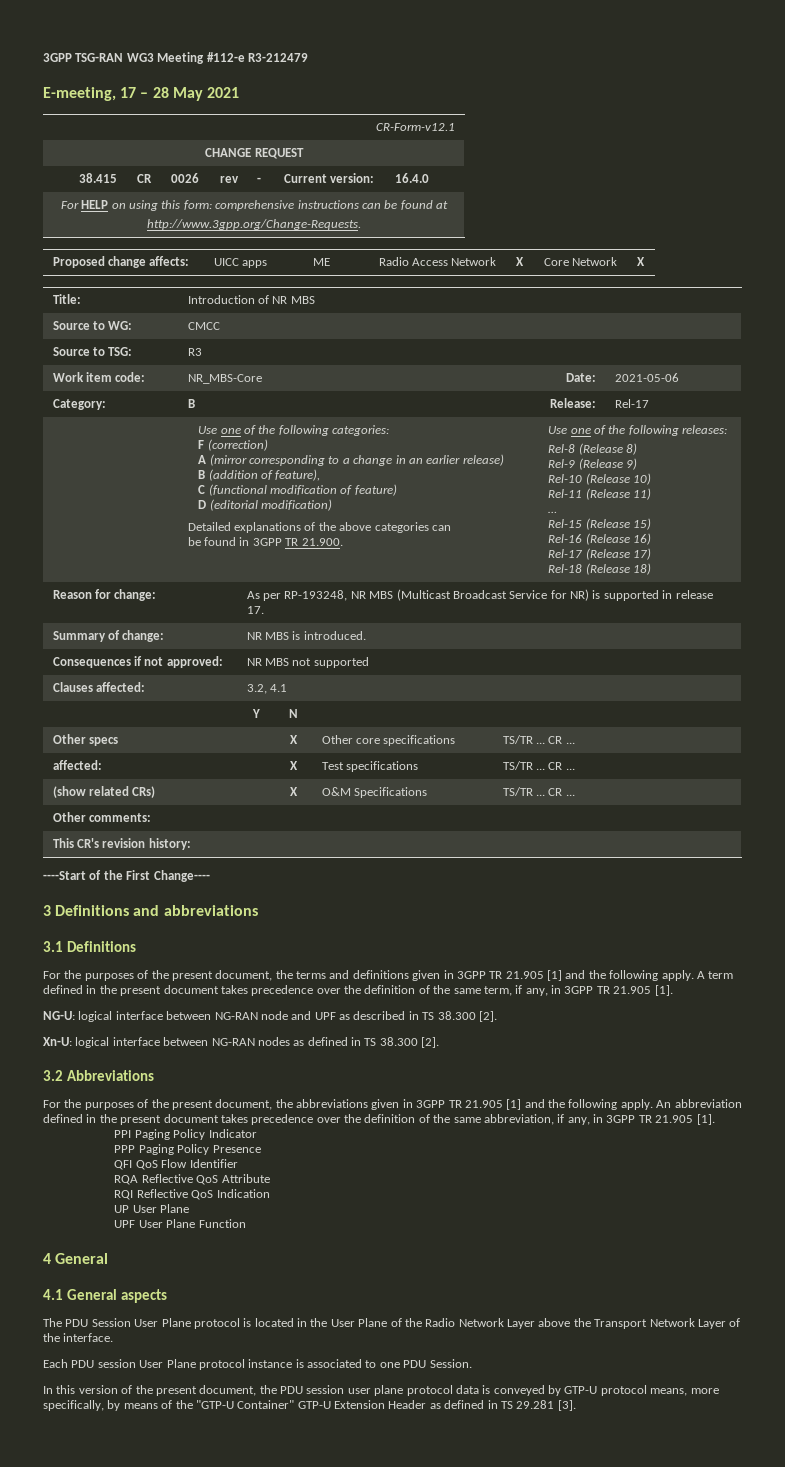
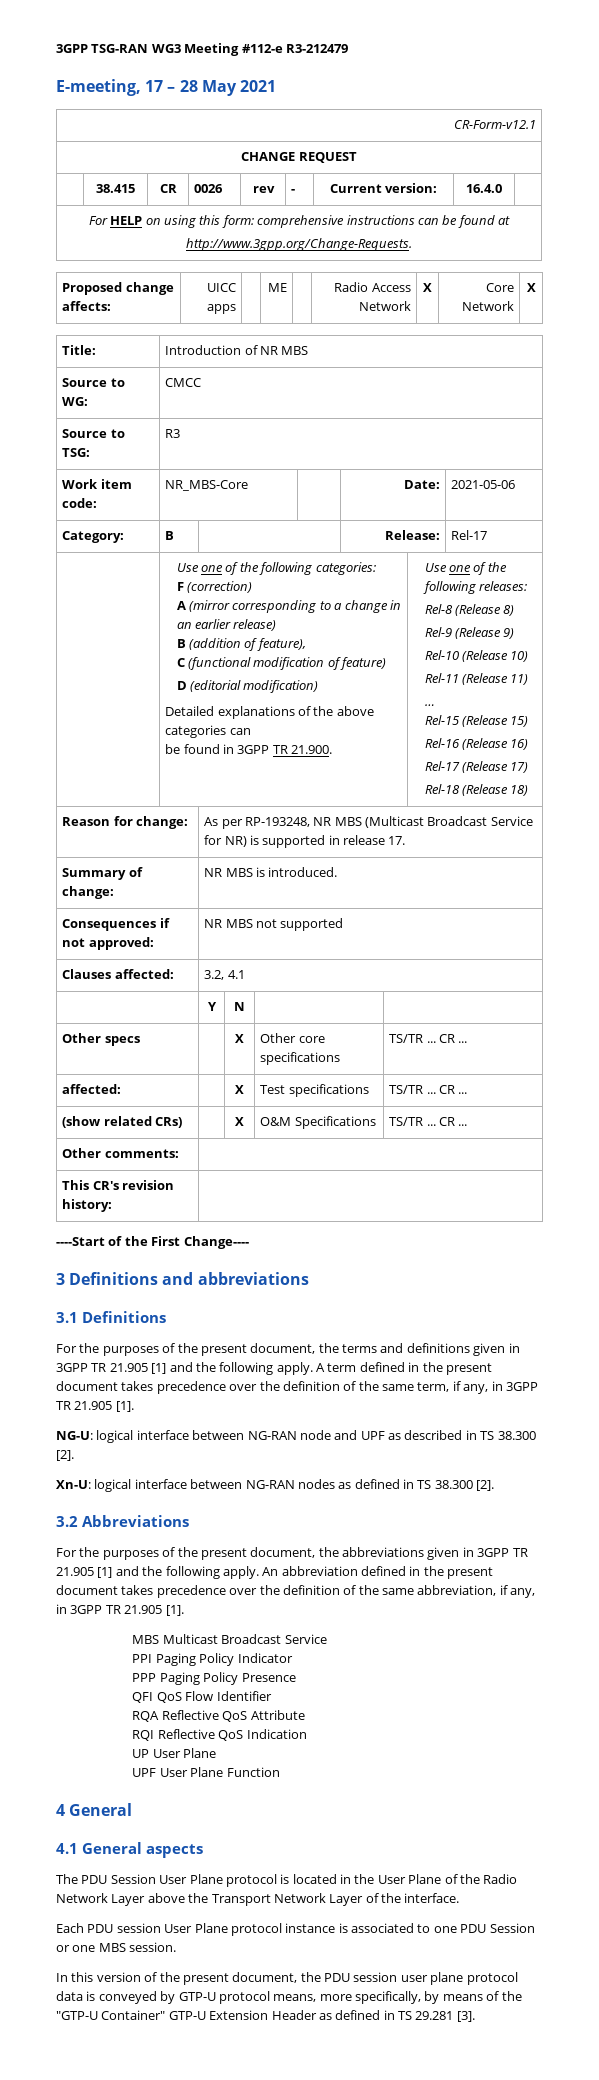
(715, 1119) none -> [132,1634,327,1644] // MBS Multicast Broadcast Service
[429,1359,472,1368] Session. -> [489,1923,535,1933] [56,1942,177,1952] Session or one MBS session.

